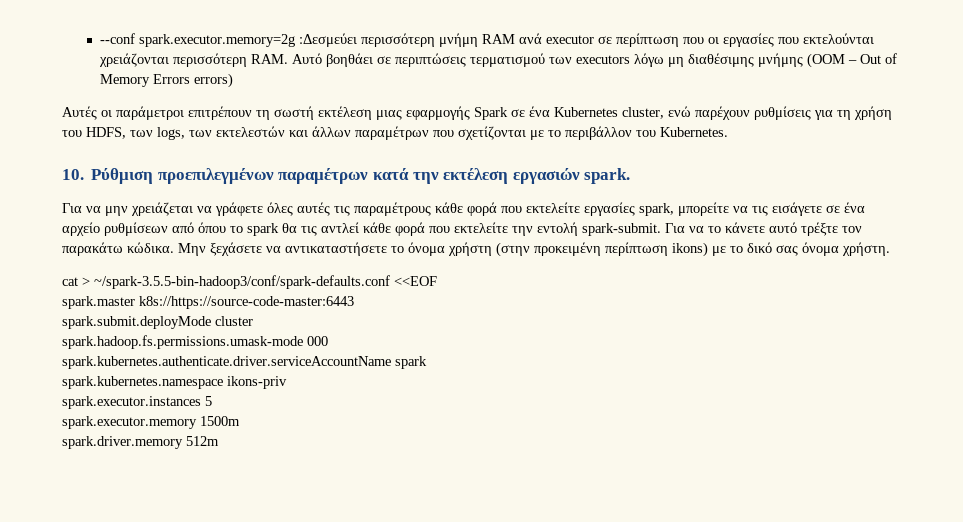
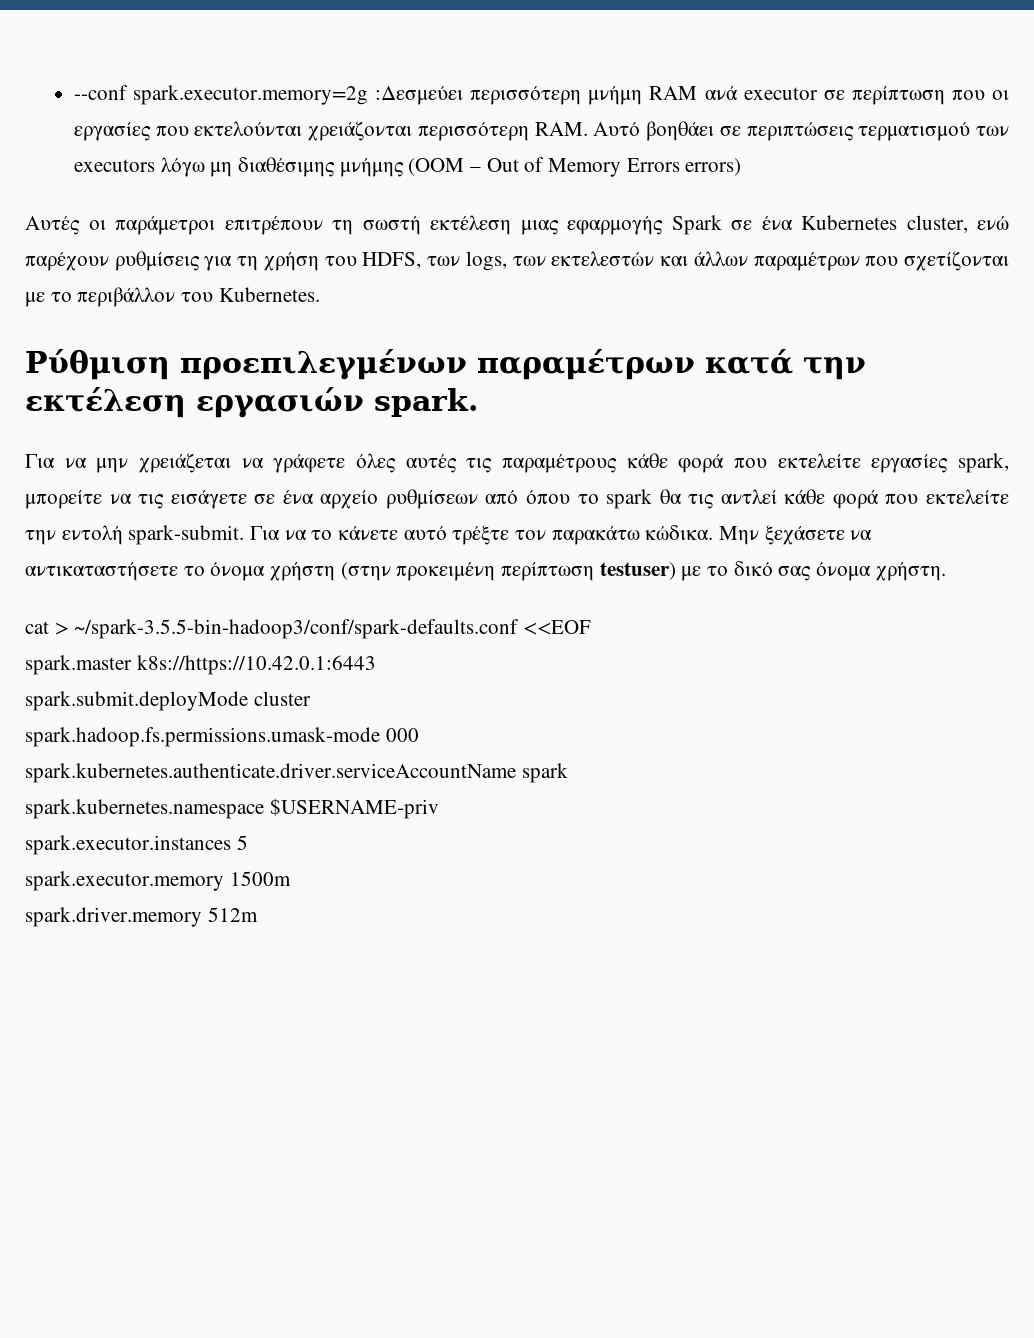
[62,169,84,180] 10. -> (320, 294) none
[672,242,708,257] ikons) -> [599,562,676,580] testuser)
[139,296,354,309] k8s://https://source-code-master:6443 -> [136,655,376,675] k8s://https://10.42.0.1:6443
[227,376,287,389] ikons-priv -> [269,798,439,819] $USERNAME-priv

